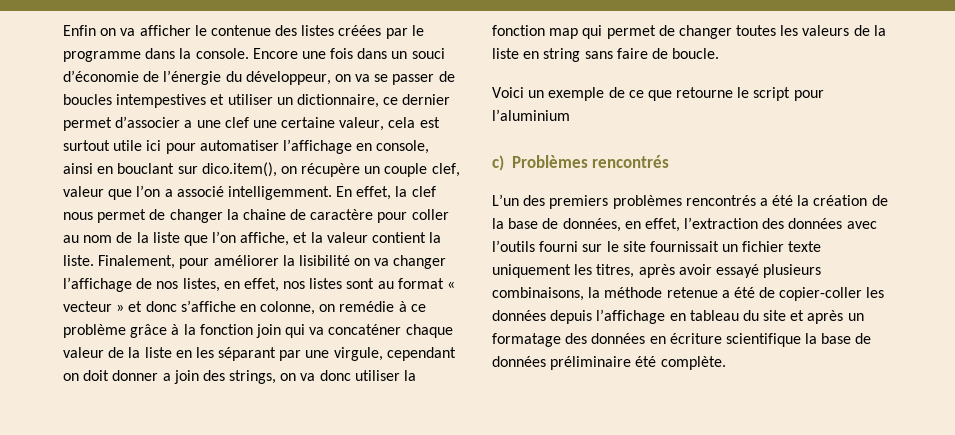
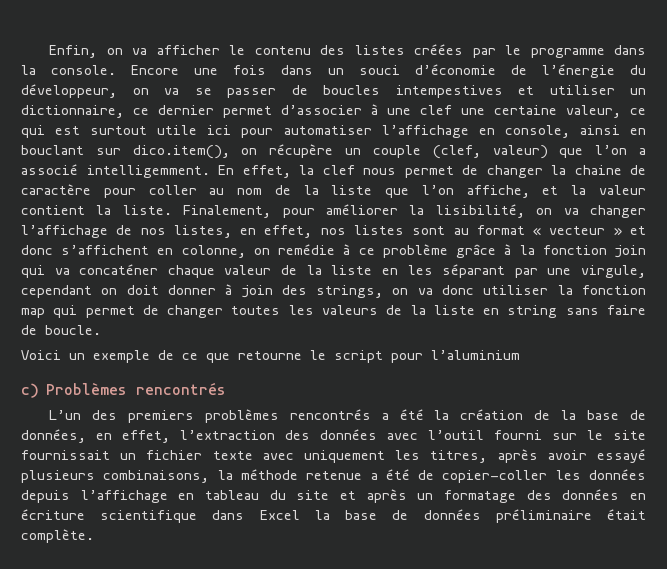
[63,25,96,36] Enfin -> [49,45,98,58] Enfin,
[210,25,271,36] contenue -> [254,46,311,55] contenu
[184,120,193,128] a -> [371,104,378,115] à
[388,117,416,128] cela -> [630,108,646,115] [21,125,45,138] ce qui
[431,163,460,177] [63,186,104,197] clef, valeur -> [432,145,548,159] (clef, valeur)
[298,255,350,266] lisibilité -> [435,204,525,218] lisibilité,
[180,300,236,312] s’affiche -> [61,245,150,255] s’affichent
[162,373,171,381] a -> [225,284,233,295] à
[492,240,535,252] l’outils -> [428,430,484,440] l’outil
(822, 246) none -> [262,453,294,460] avec
(801, 340) none -> [212,510,300,520] dans Excel
[635,356,657,367] été -> [607,509,646,520] était

